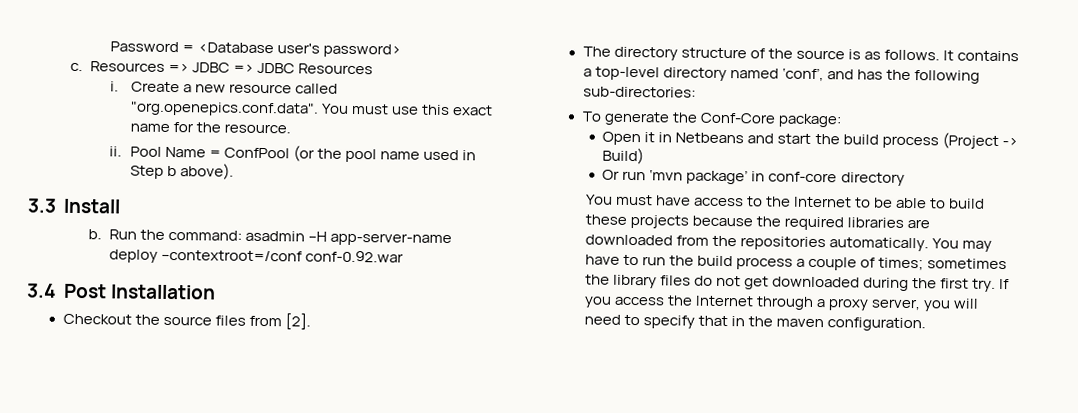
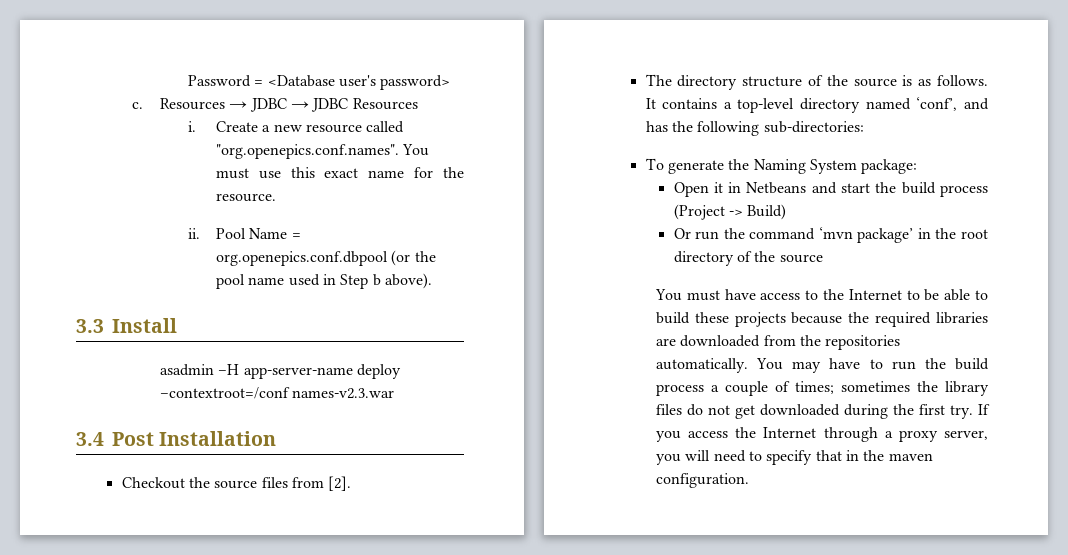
[168,62,255,73] => JDBC => -> [229,98,309,112] → JDBC →
[129,101,319,117] "org.openepics.conf.data". -> [215,144,399,159] "org.openepics.conf.names".
[223,147,290,159] ConfPool -> [215,251,388,266] org.openepics.conf.dbpool
[88,229,242,241] b. Run the command: -> (177, 325) none
[304,250,404,263] conf-0.92.war -> [292,388,395,399] names-v2.3.war
[700,112,777,124] Conf-Core -> [753,159,857,174] Naming System
(647, 175) none -> [723,228,816,240] the command
[768,171,905,186] conf-core directory -> [935,228,988,239] [673,251,823,266] the root directory of the source

